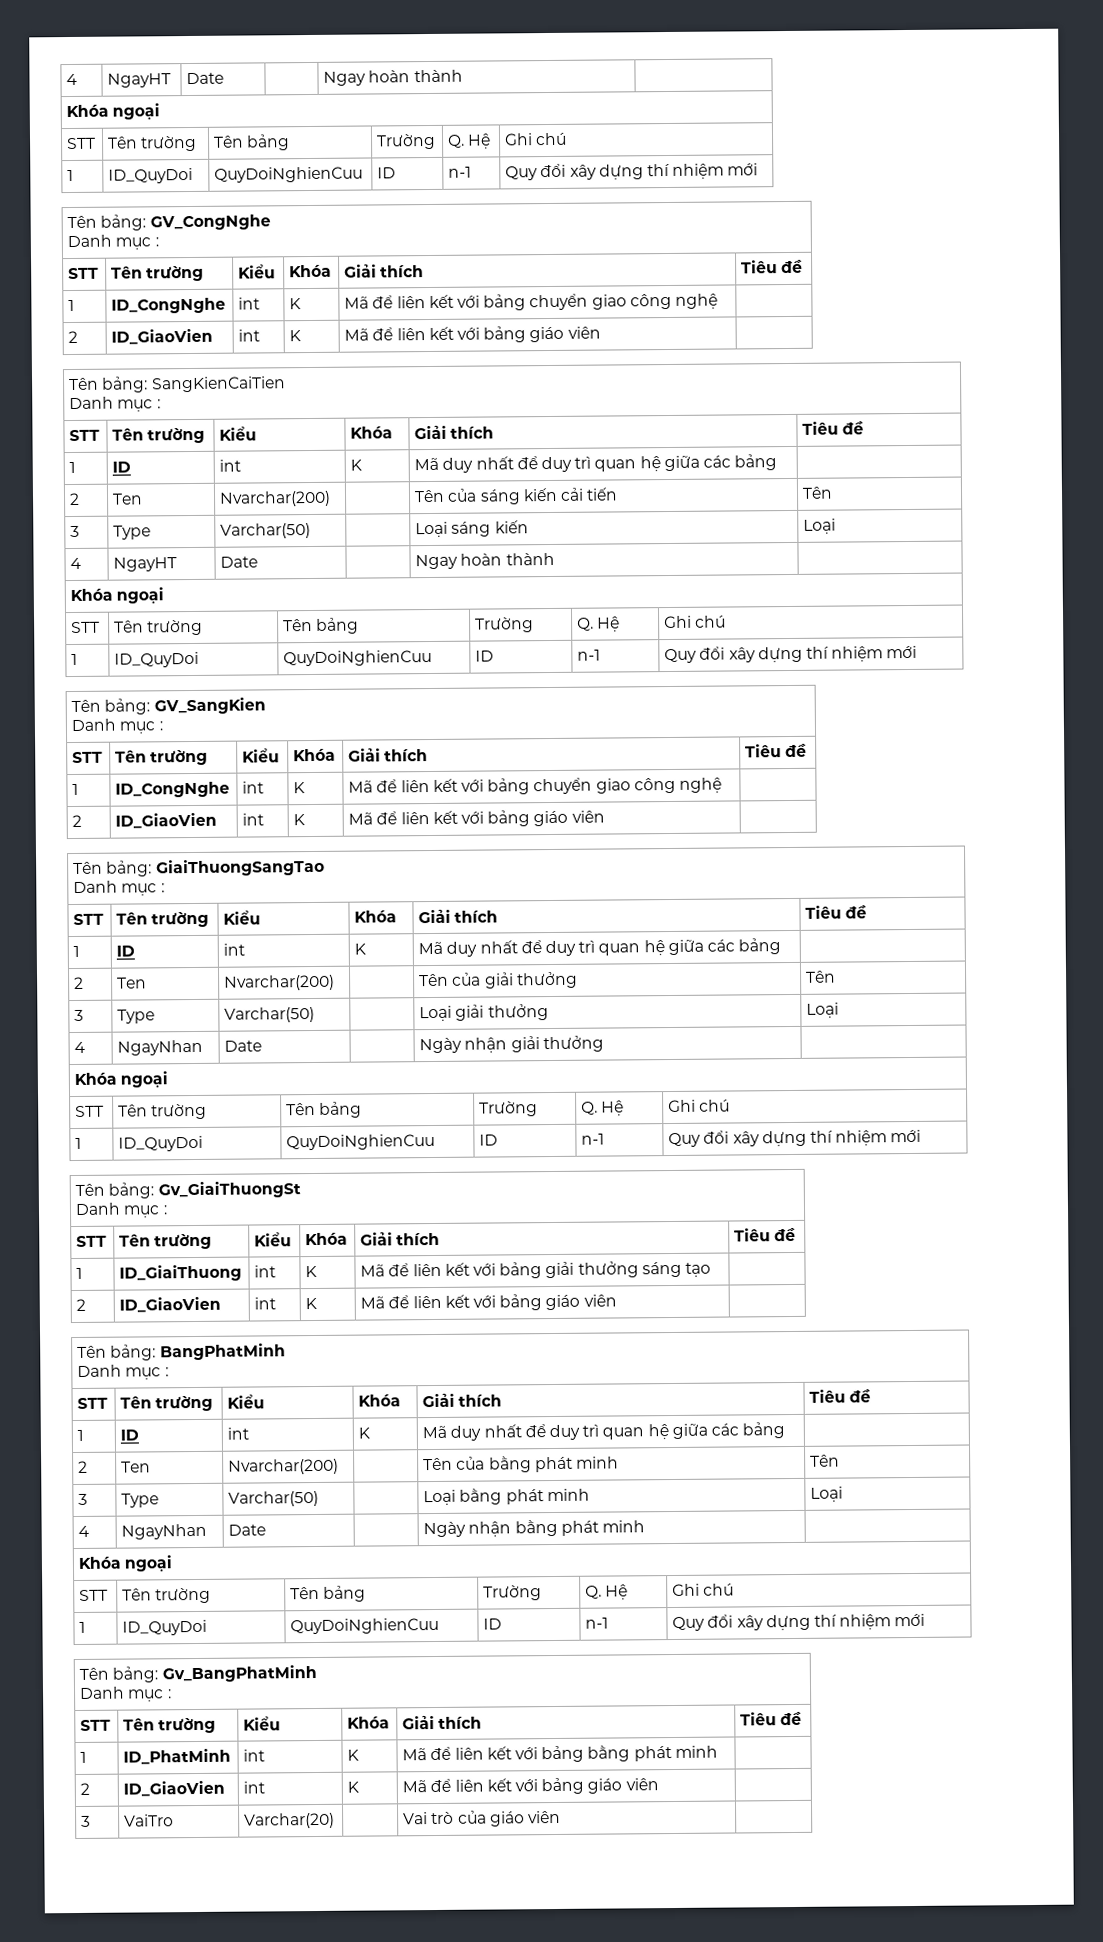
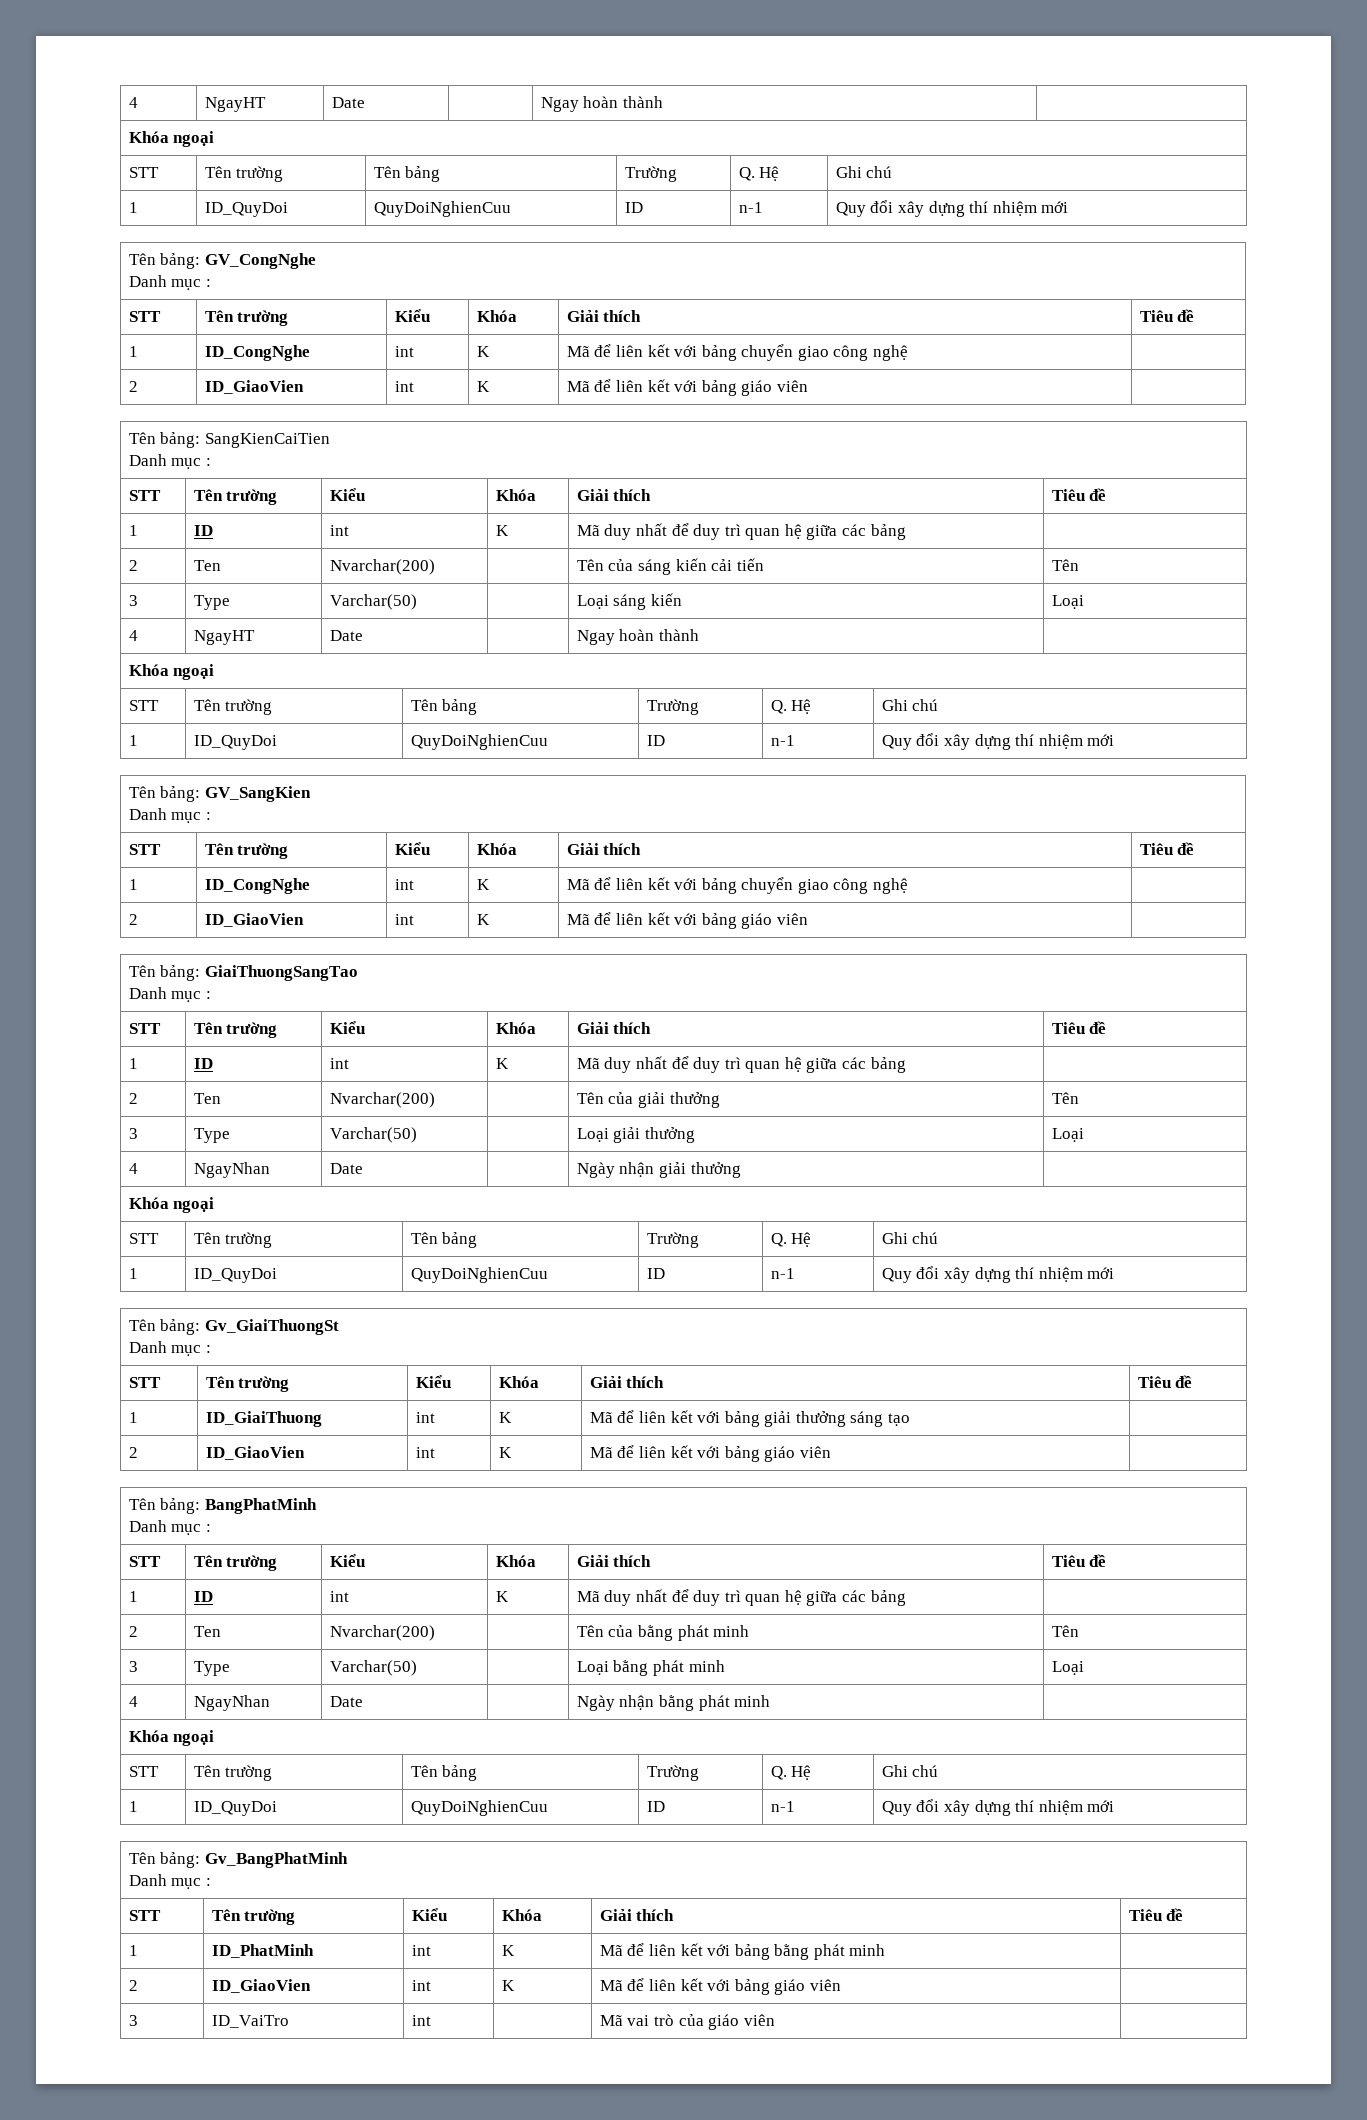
[124,1814,175,1827] [244,1812,336,1829] [403,1812,429,1825] VaiTro | Varchar(20) | | Vai -> [211,2015,289,2028] [411,2015,431,2026] [599,2015,650,2026] ID_VaiTro | int | | Mã vai

